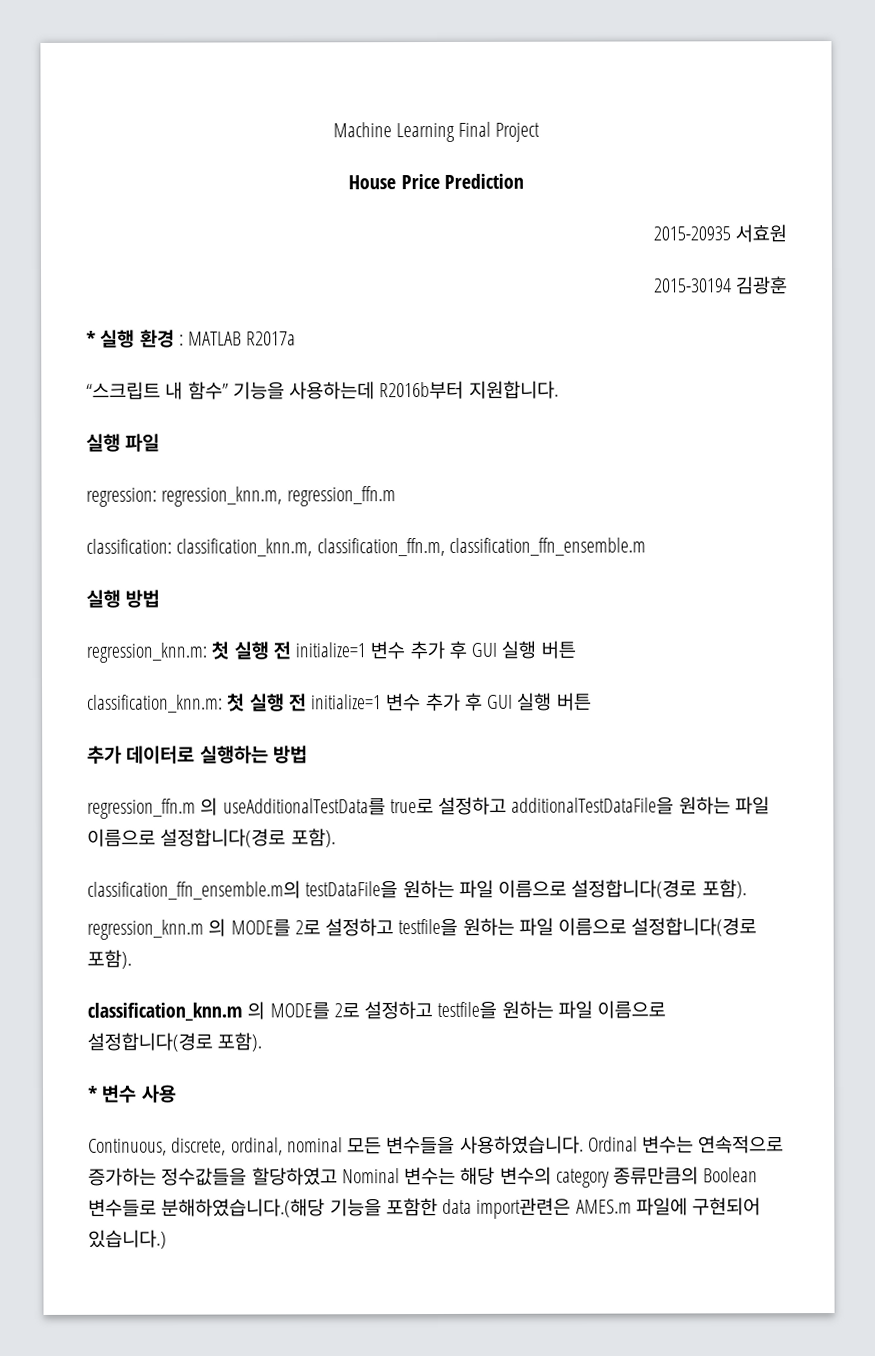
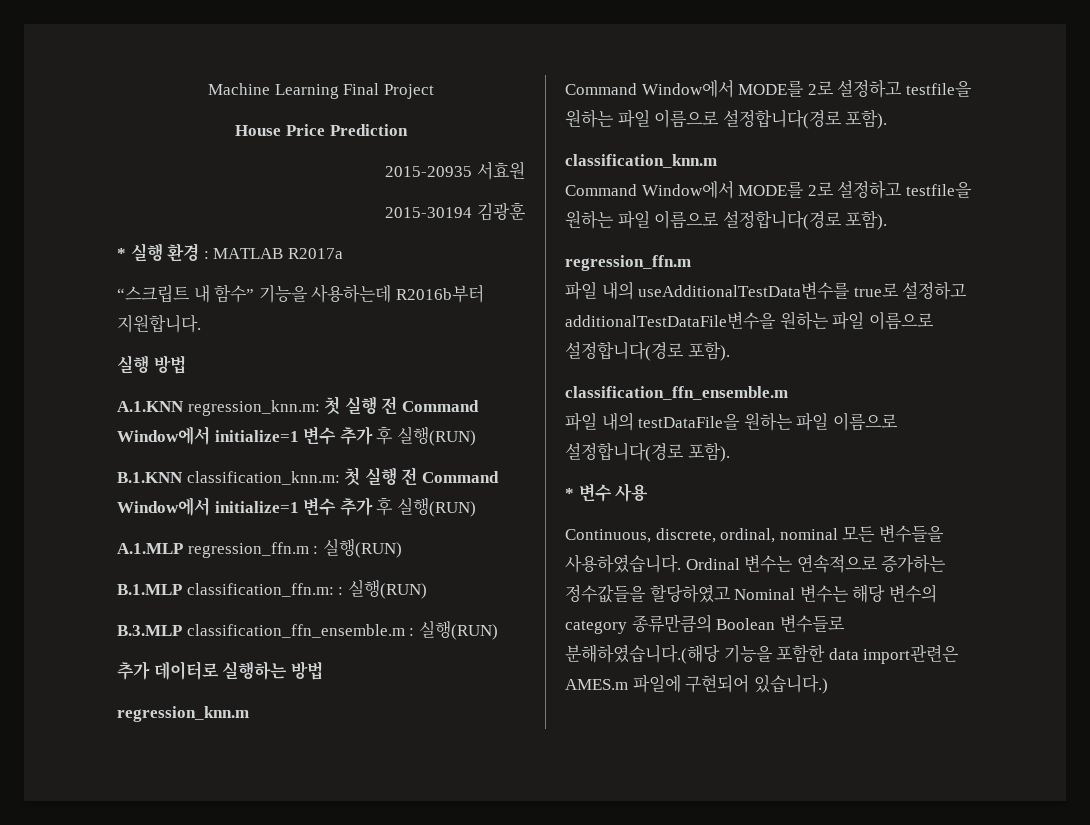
[86,433,161,452] [86,486,396,507] [86,537,646,557] // 실행 파일 // regression: regression_knn.m, regression_ffn.m // classification: classification_knn.m, classification_ffn.m, classification_ffn_ensemble.m -> (201, 323) none
(161, 598) none -> [117,401,184,412] A.1.KNN
[295,640,576,660] initialize=1 변수 추가 후 GUI 실행 버튼 // -> [401,400,479,412] [117,426,476,446] [117,472,183,483] Command Window에서 initialize=1 변수 추가 후 실행(RUN) // B.1.KNN
[311,692,592,712] [87,745,308,764] [87,796,770,819] [87,828,336,848] [87,879,747,900] [87,918,227,940] initialize=1 변수 추가 후 GUI 실행 버튼 // 추가 데이터로 실행하는 방법 // regression_ffn.m 의 useAdditionalTestData를 true로 설정하고 additionalTestDataFile을 원하는 파일 이름으로 설정합니다(경로 포함). // classification_ffn_ensemble.m의 testDataFile을 원하는 파일 이름으로 설정합니다(경로 포함). // regression_knn.m 의 -> [421,471,499,483] [117,497,476,517] [117,539,402,558] [117,580,427,599] [117,621,498,640] [117,661,323,680] [117,706,249,722] [565,79,734,98] Command Window에서 initialize=1 변수 추가 후 실행(RUN) // A.1.MLP regression_ffn.m : 실행(RUN) // B.1.MLP classification_ffn.m: : 실행(RUN) // B.3.MLP classification_ffn_ensemble.m : 실행(RUN) // 추가 데이터로 실행하는 방법 // regression_knn.m // Command Window에서
[247,1000,667,1020] [87,1032,263,1052] 의 MODE를 2로 설정하고 testfile을 원하는 파일 이름으로 설정합니다(경로 포함). -> [565,180,972,199] [565,210,888,230] [565,255,691,271] [565,281,968,300] [565,311,934,330] [565,341,730,361] [565,386,788,400] [565,412,898,431] [565,442,730,462] // Command Window에서 MODE를 2로 설정하고 testfile을 원하는 파일 이름으로 설정합니다(경로 포함). // regression_ffn.m // 파일 내의 useAdditionalTestData변수를 true로 설정하고 additionalTestDataFile변수을 원하는 파일 이름으로 설정합니다(경로 포함). // classification_ffn_ensemble.m // 파일 내의 testDataFile을 원하는 파일 이름으로 설정합니다(경로 포함).

